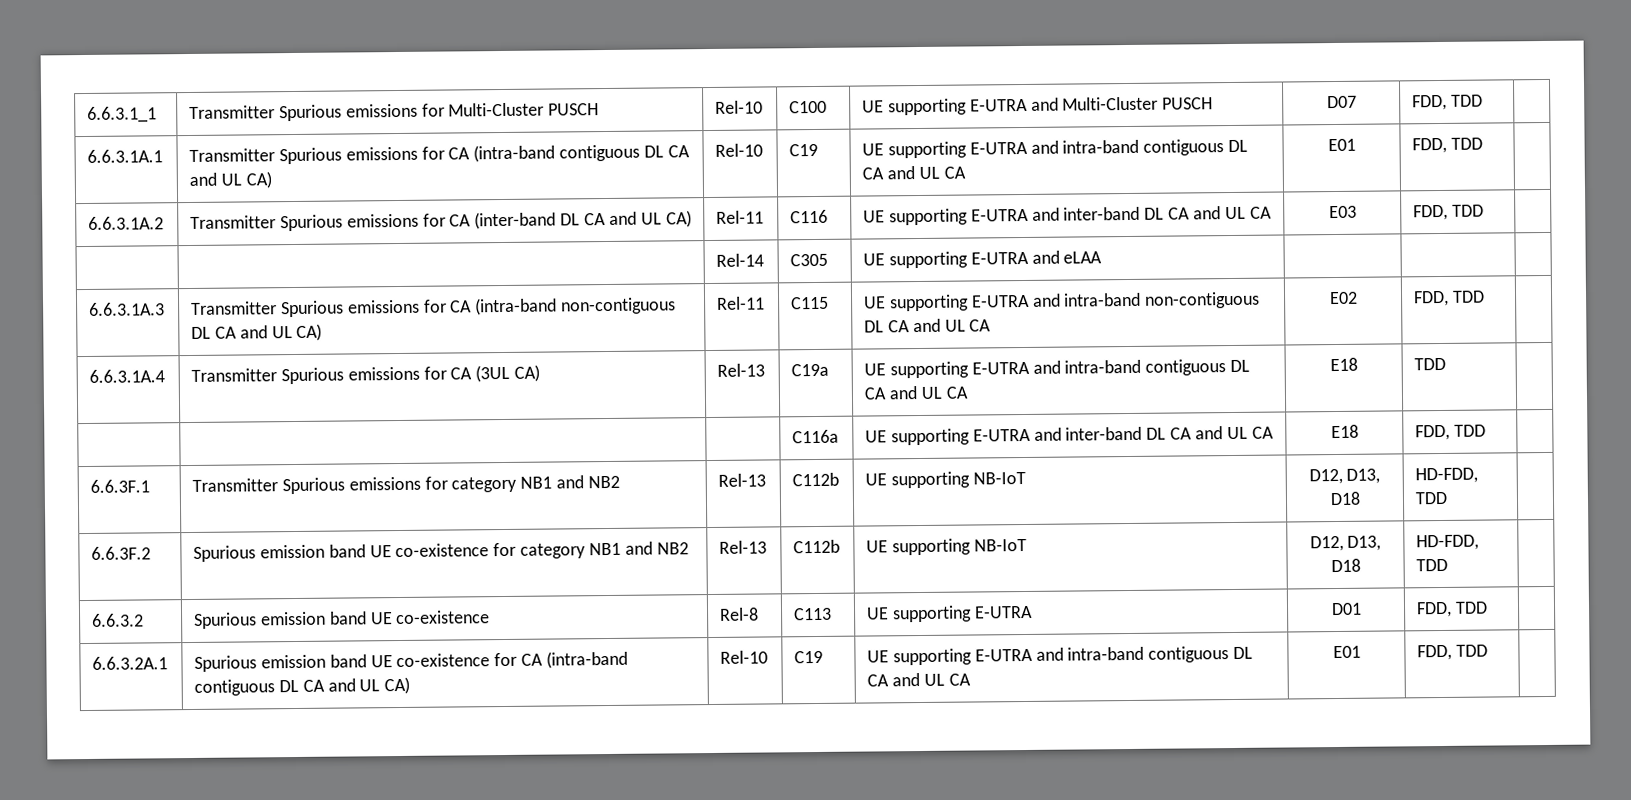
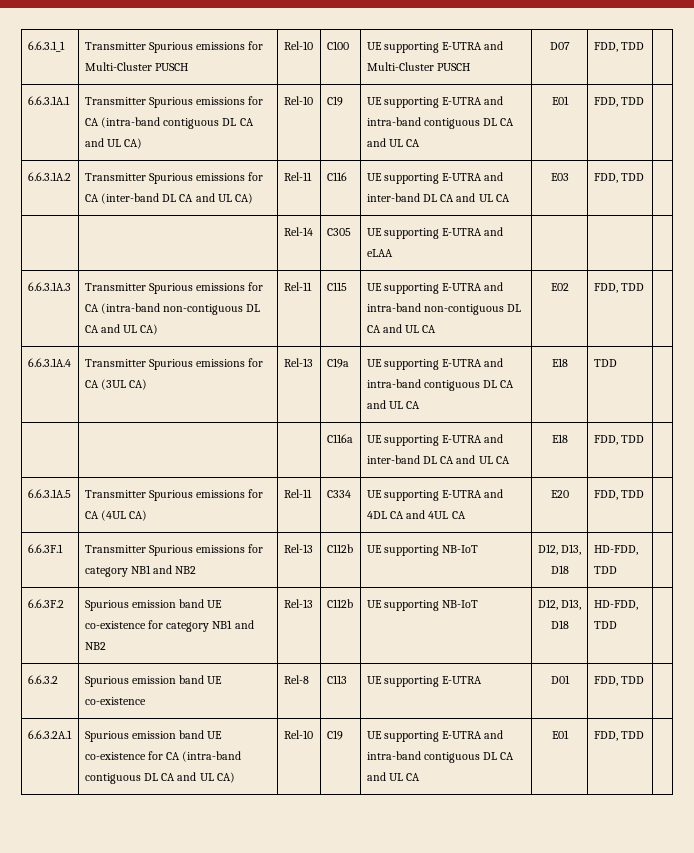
(1486, 430) none -> [27,489,71,498] [84,489,264,501] [84,510,148,521] [283,489,312,498] [326,490,351,498] [366,489,504,501] [366,510,466,519] [550,490,569,498] [593,490,644,500] // 6.6.3.1A.5 | Transmitter Spurious emissions for CA (4UL CA) | Rel-11 | C334 | UE supporting E-UTRA and 4DL CA and 4UL CA | E20 | FDD, TDD |

